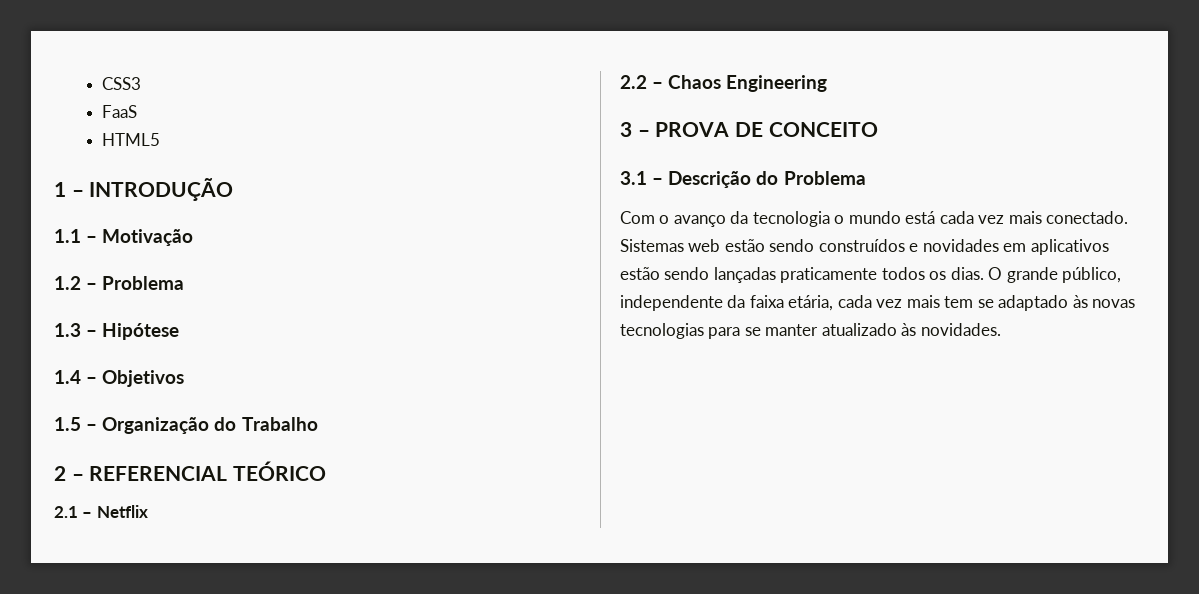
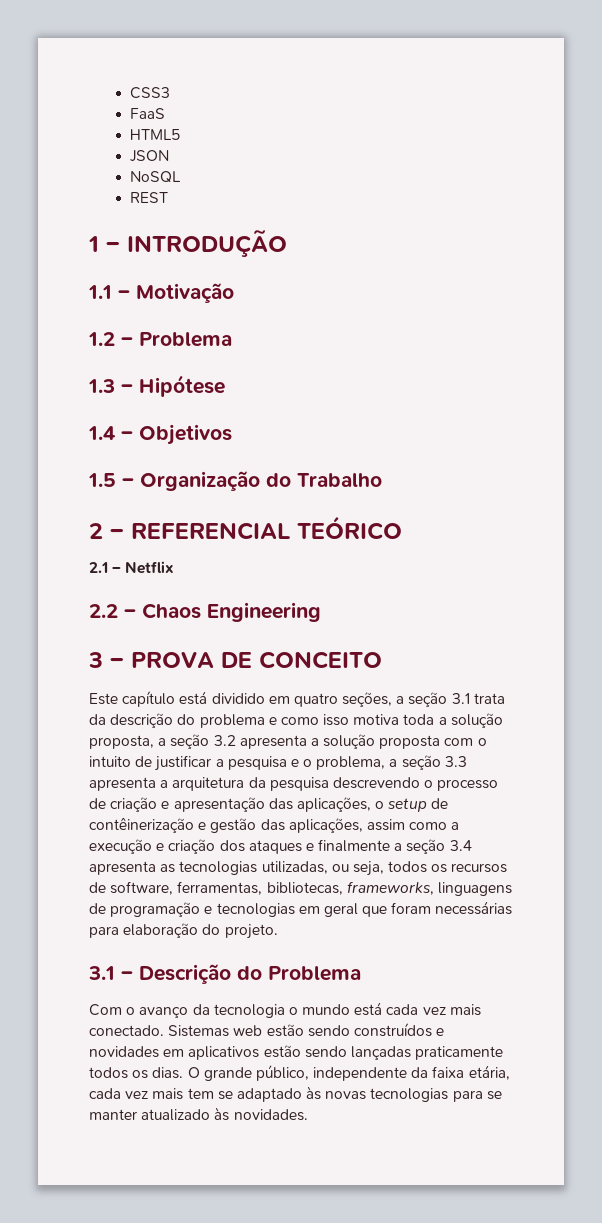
(161, 139) none -> [129,150,169,162] [129,171,181,183] [129,192,168,203] // JSON // NoSQL // REST
(878, 129) none -> [89,691,505,707] [89,713,503,728] [89,734,487,749] [89,755,467,771] [89,777,499,791] [89,797,449,812] [89,817,460,833] [89,839,472,854] [89,861,508,876] [89,881,512,896] [89,901,513,917] [89,923,278,939] // Este capítulo está dividido em quatro seções, a seção 3.1 trata da descrição do problema e como isso motiva toda a solução proposta, a seção 3.2 apresenta a solução proposta com o intuito de justificar a pesquisa e o problema, a seção 3.3 apresenta a arquitetura da pesquisa descrevendo o processo de criação e apresentação das aplicações, o setup de contêinerização e gestão das aplicações, assim como a execução e criação dos ataques e finalmente a seção 3.4 apresenta as tecnologias utilizadas, ou seja, todos os recursos de software, ferramentas, bibliotecas, frameworks, linguagens de programação e tecnologias em geral que foram necessárias para elaboração do projeto.

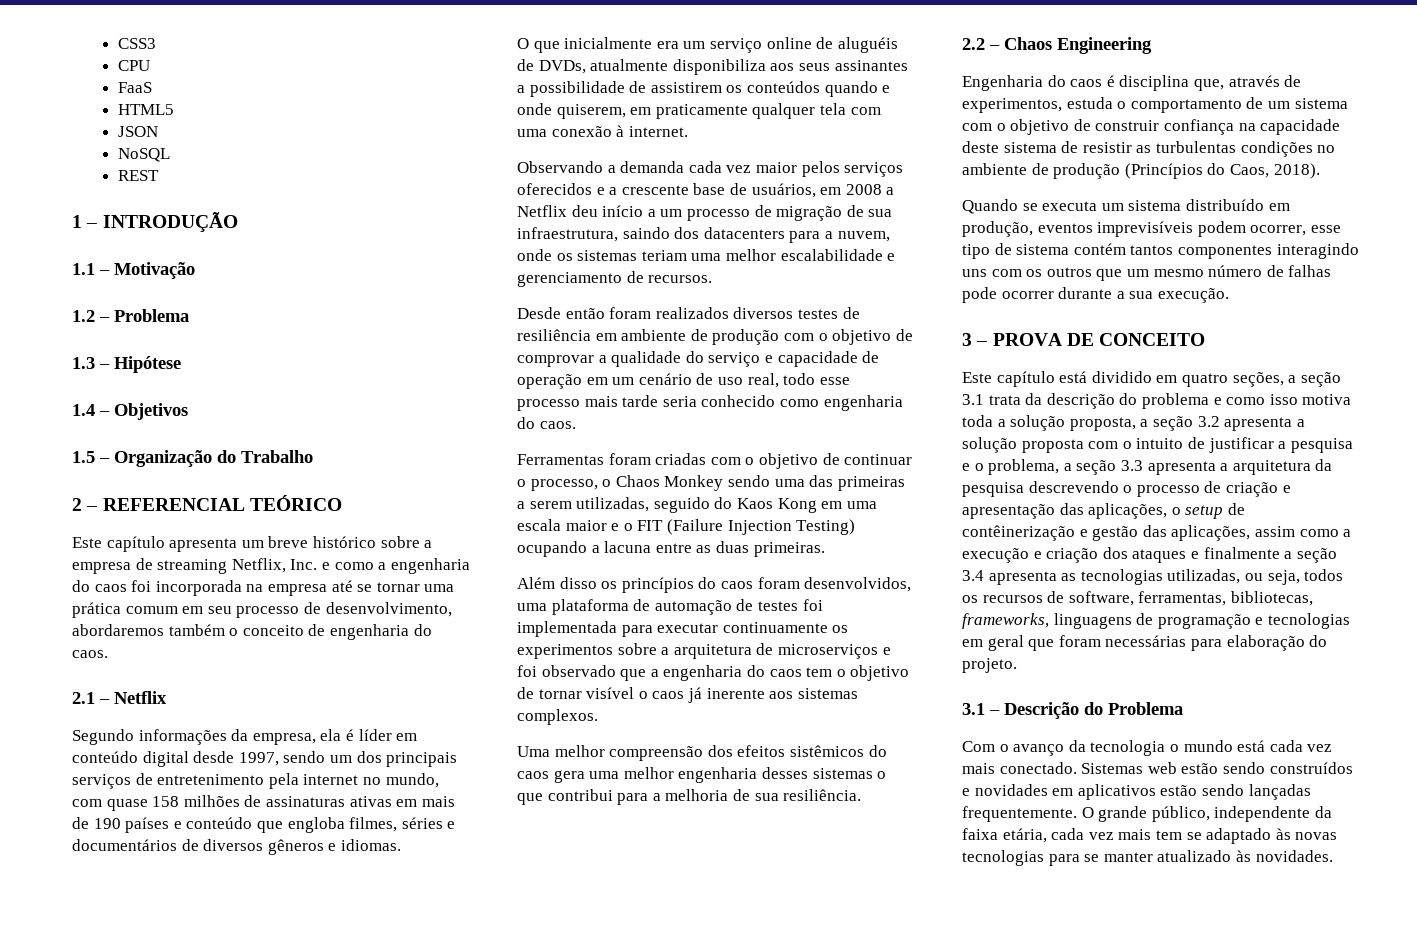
(170, 93) none -> [117,60,150,71] // CPU
[89,561,175,574] [89,602,321,622] 2.1 – Netflix // 2.2 – Chaos Engineering -> [72,536,433,552] [72,558,470,574] [72,580,455,596] [72,602,452,618] [72,624,432,640] [72,650,108,658] [72,691,167,704] [72,729,418,745] [72,751,458,767] [72,773,439,789] [72,795,455,811] [72,817,456,833] [72,839,401,855] [517,37,898,53] [517,59,908,75] [517,81,891,97] [517,103,881,119] [517,125,688,137] [517,161,904,177] [517,183,895,198] [517,205,893,221] [517,227,890,243] [517,249,896,261] [517,271,713,287] [517,307,860,319] [517,329,913,345] [517,351,880,367] [517,373,850,389] [517,395,903,411] [517,417,576,429] [517,453,913,469] [517,475,905,491] [517,497,877,513] [517,519,856,535] [517,541,825,557] [517,577,912,593] [517,599,823,615] [517,621,849,637] [517,643,891,659] [517,665,910,681] [517,687,858,703] [517,709,598,725] [517,745,887,761] [517,767,887,783] [517,789,862,805] [962,37,1152,54] [962,75,1302,91] [962,97,1348,113] [962,119,1341,135] [962,141,1336,157] [962,163,1320,179] [962,199,1290,214] [962,221,1341,237] [962,243,1359,259] [962,265,1332,281] [962,287,1229,303] Este capítulo apresenta um breve histórico sobre a empresa de streaming Netflix, Inc. e como a engenharia do caos foi incorporada na empresa até se tornar uma prática comum em seu processo de desenvolvimento, abordaremos também o conceito de engenharia do caos. // 2.1 – Netflix // Segundo informações da empresa, ela é líder em conteúdo digital desde 1997, sendo um dos principais serviços de entretenimento pela internet no mundo, com quase 158 milhões de assinaturas ativas em mais de 190 países e conteúdo que engloba filmes, séries e documentários de diversos gêneros e idiomas. // O que inicialmente era um serviço online de aluguéis de DVDs, atualmente disponibiliza aos seus assinantes a possibilidade de assistirem os conteúdos quando e onde quiserem, em praticamente qualquer tela com uma conexão à internet. // Observando a demanda cada vez maior pelos serviços oferecidos e a crescente base de usuários, em 2008 a Netflix deu início a um processo de migração de sua infraestrutura, saindo dos datacenters para a nuvem, onde os sistemas teriam uma melhor escalabilidade e gerenciamento de recursos. // Desde então foram realizados diversos testes de resiliência em ambiente de produção com o objetivo de comprovar a qualidade do serviço e capacidade de operação em um cenário de uso real, todo esse processo mais tarde seria conhecido como engenharia do caos. // Ferramentas foram criadas com o objetivo de continuar o processo, o Chaos Monkey sendo uma das primeiras a serem utilizadas, seguido do Kaos Kong em uma escala maior e o FIT (Failure Injection Testing) ocupando a lacuna entre as duas primeiras. // Além disso os princípios do caos foram desenvolvidos, uma plataforma de automação de testes foi implementada para executar continuamente os experimentos sobre a arquitetura de microserviços e foi observado que a engenharia do caos tem o objetivo de tornar visível o caos já inerente aos sistemas complexos. // Uma melhor compreensão dos efeitos sistêmicos do caos gera uma melhor engenharia desses sistemas o que contribui para a melhoria de sua resiliência. // 2.2 – Chaos Engineering // Engenharia do caos é disciplina que, através de experimentos, estuda o comportamento de um sistema com o objetivo de construir confiança na capacidade deste sistema de resistir as turbulentas condições no ambiente de produção (Princípios do Caos, 2018). // Quando se executa um sistema distribuído em produção, eventos imprevisíveis podem ocorrer, esse tipo de sistema contém tantos componentes interagindo uns com os outros que um mesmo número de falhas pode ocorrer durante a sua execução.
[415,1046,504,1060] [89,1067,184,1079] praticamente todos os dias. -> [962,806,1077,822] frequentemente.

